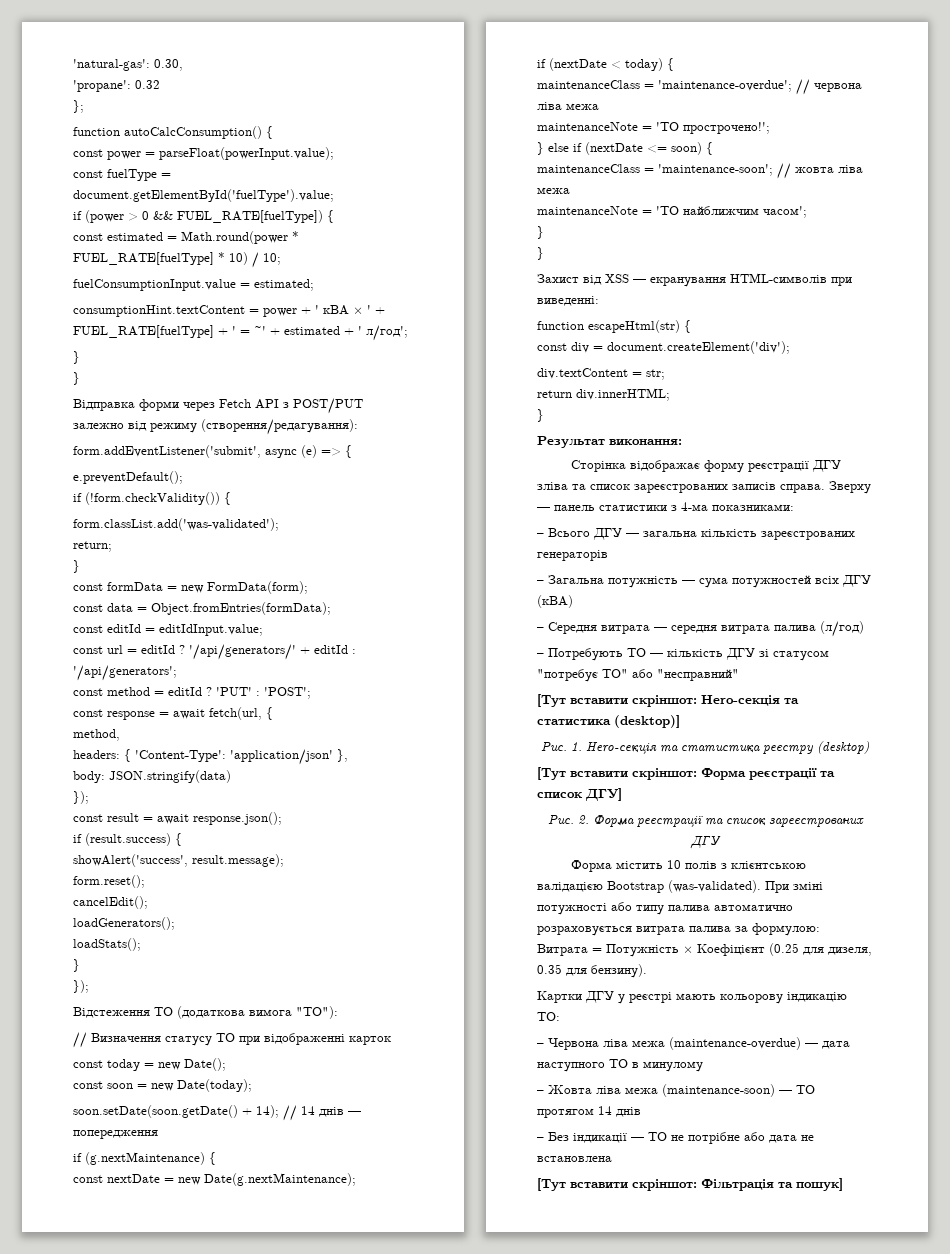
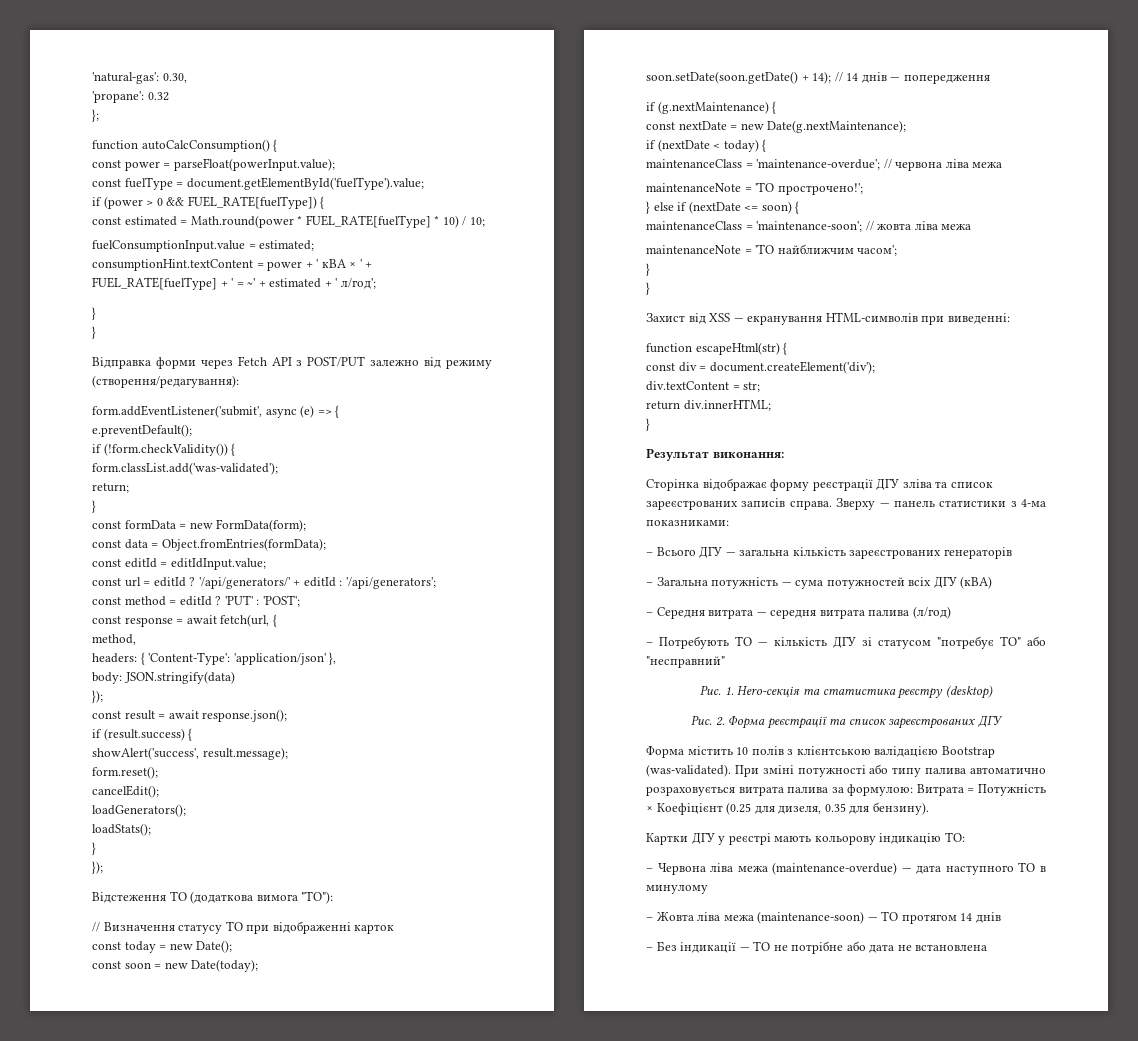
[537,694,799,707] [537,715,680,728] // [Тут вставити скріншот: Hero-секція та статистика (desktop)] -> (725, 662) none
[537,767,835,780] [537,788,622,801] // [Тут вставити скріншот: Форма реєстрації та список ДГУ] -> (993, 692) none
[537,1178,843,1191] // [Тут вставити скріншот: Фільтрація та пошук] -> (988, 947) none

